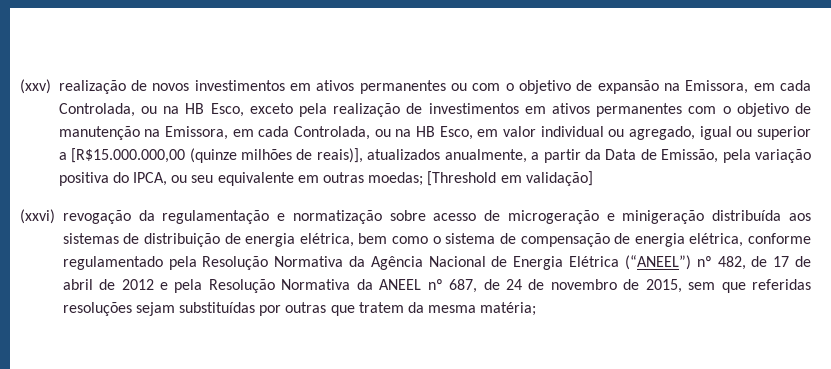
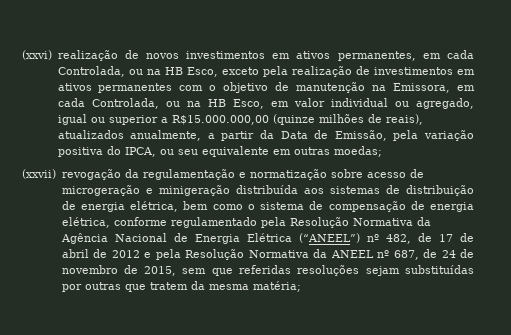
[20,79,51,94] (xxv) -> [22,50,52,60] (xxvi)
[359,80,749,94] permanentes ou com o objetivo de expansão na Emissora, -> [337,51,416,61] permanentes,
[71,148,186,163] [R$15.000.000,00 -> [171,115,269,125] R$15.000.000,00
[316,148,363,163] reais)], -> [385,114,423,125] reais),
[427,171,593,186] [20,209,55,224] [Threshold em validação] // (xxvi) -> [22,169,56,179] // (xxvii)

